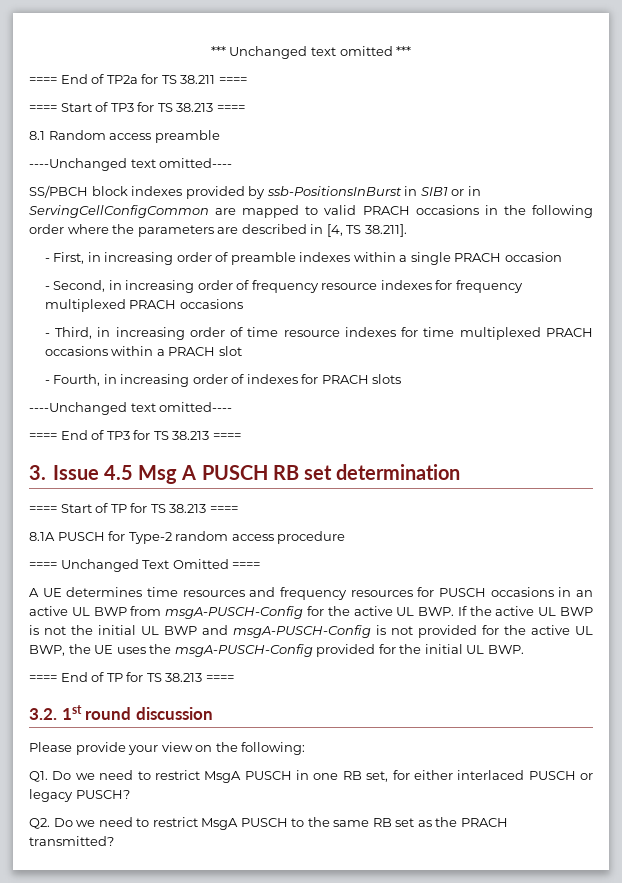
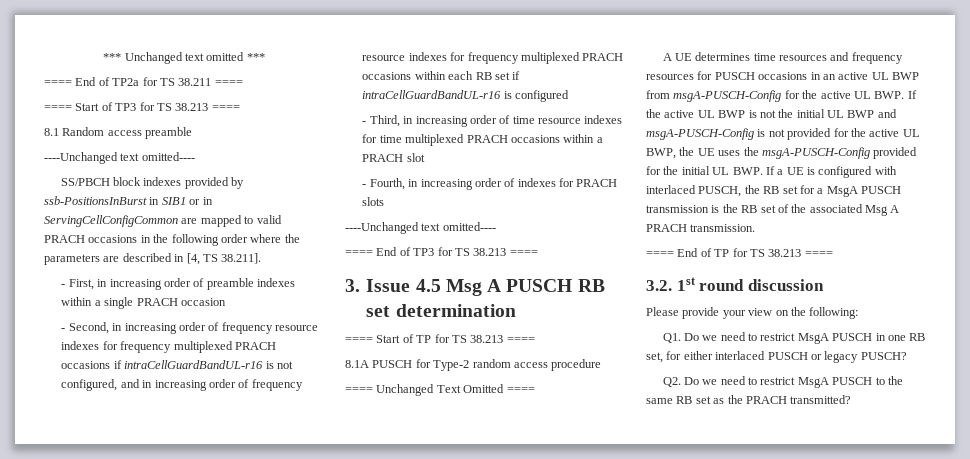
(243, 304) none -> [113,360,293,369] [61,379,303,391] [362,52,624,64] [362,71,521,80] [362,90,570,102] if intraCellGuardBandUL-r16 is not configured, and in increasing order of frequency resource indexes for frequency multiplexed PRACH occasions within each RB set if intraCellGuardBandUL-r16 is configured
(524, 649) none -> [765,166,897,178] [646,185,901,197] [646,204,900,216] [646,224,756,232] If a UE is configured with interlaced PUSCH, the RB set for a MsgA PUSCH transmission is the RB set of the associated Msg A PRACH transmission.

